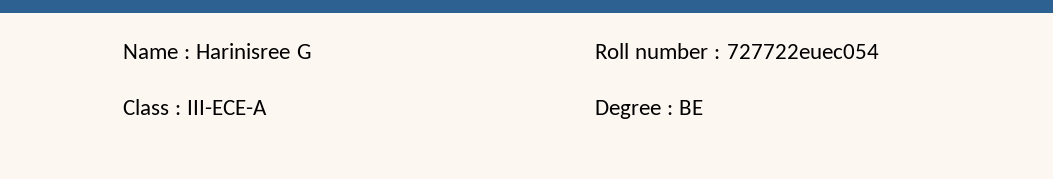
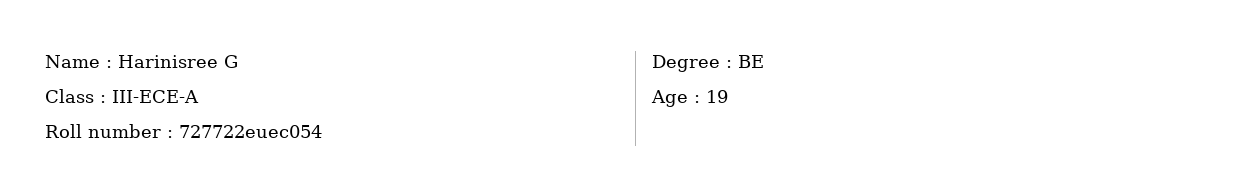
(704, 107) none -> [651,90,728,107] // Age : 19

